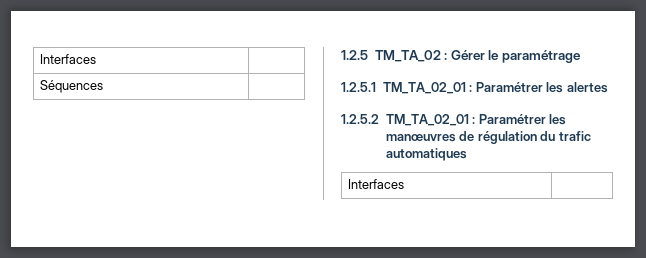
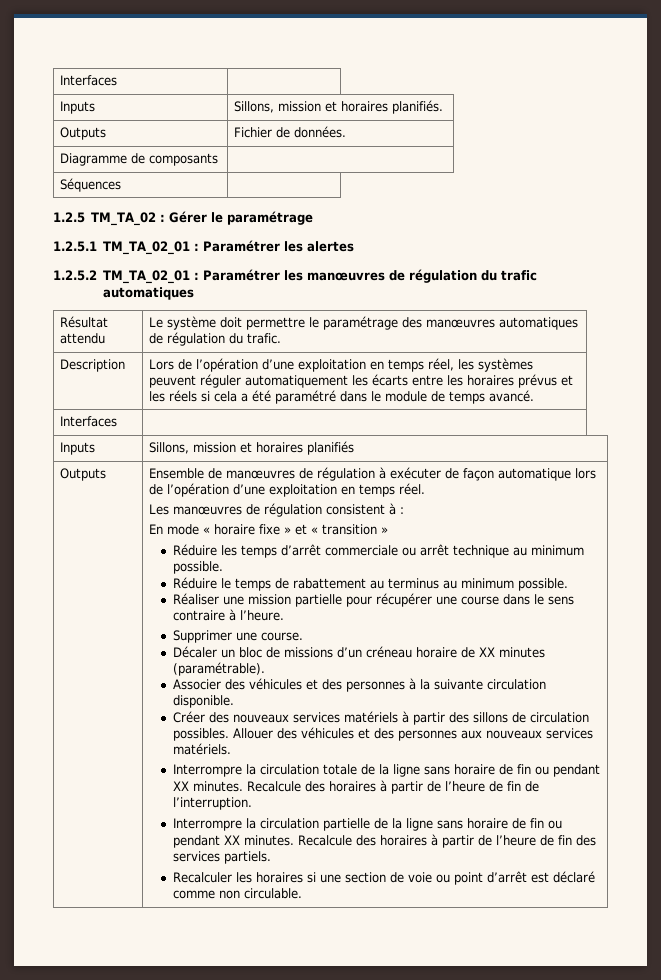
[39,54,96,64] Interfaces | -> [60,75,118,86] [60,101,96,114] [234,100,444,114] [60,127,107,140] [234,126,347,138] [60,153,219,166] Interfaces | // Inputs | Sillons, mission et horaires planifiés. // Outputs | Fichier de données. // Diagramme de composants |
[347,179,404,189] Interfaces | -> [60,316,109,328] [60,333,106,344] [149,316,579,330] [149,332,282,346] [60,359,126,372] [149,358,534,372] [149,374,574,388] [149,390,535,404] [60,416,118,427] [60,442,96,455] [149,441,355,455] [60,468,107,481] [149,467,597,481] [149,483,426,497] [149,503,405,517] [149,524,389,535] [172,544,584,558] [172,561,223,574] [172,577,568,591] [172,593,574,607] [172,609,284,621] [172,630,303,643] [172,646,545,658] [172,662,265,676] [172,678,546,692] [172,695,234,708] [172,711,589,725] [172,727,593,741] [172,743,231,755] [172,764,600,777] [172,780,539,794] [172,797,252,810] [172,818,562,831] [172,834,596,848] [172,851,271,864] [172,871,595,885] [172,888,302,899] Résultat attendu | Le système doit permettre le paramétrage des manœuvres automatiques de régulation du trafic. // Description | Lors de l’opération d’une exploitation en temps réel, les systèmes peuvent réguler automatiquement les écarts entre les horaires prévus et les réels si cela a été paramétré dans le module de temps avancé. // Interfaces | // Inputs | Sillons, mission et horaires planifiés // Outputs | Ensemble de manœuvres de régulation à exécuter de façon automatique lors de l’opération d’une exploitation en temps réel. // Les manœuvres de régulation consistent à : // En mode « horaire fixe » et « transition » // Réduire les temps d’arrêt commerciale ou arrêt technique au minimum possible. // Réduire le temps de rabattement au terminus au minimum possible. // Réaliser une mission partielle pour récupérer une course dans le sens contraire à l’heure. // Supprimer une course. // Décaler un bloc de missions d’un créneau horaire de XX minutes (paramétrable). // Associer des véhicules et des personnes à la suivante circulation disponible. // Créer des nouveaux services matériels à partir des sillons de circulation possibles. Allouer des véhicules et des personnes aux nouveaux services matériels. // Interrompre la circulation totale de la ligne sans horaire de fin ou pendant XX minutes. Recalcule des horaires à partir de l’heure de fin de l’interruption. // Interrompre la circulation partielle de la ligne sans horaire de fin ou pendant XX minutes. Recalcule des horaires à partir de l’heure de fin des services partiels. // Recalculer les horaires si une section de voie ou point d’arrêt est déclaré comme non circulable.

